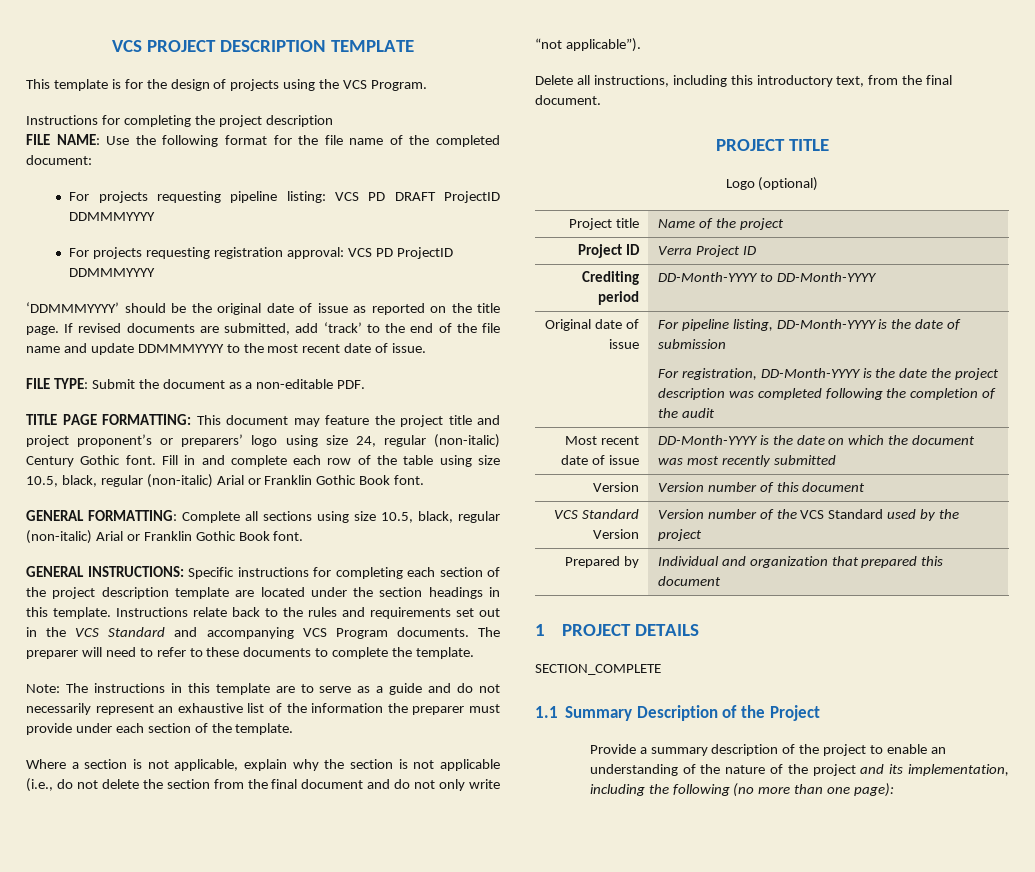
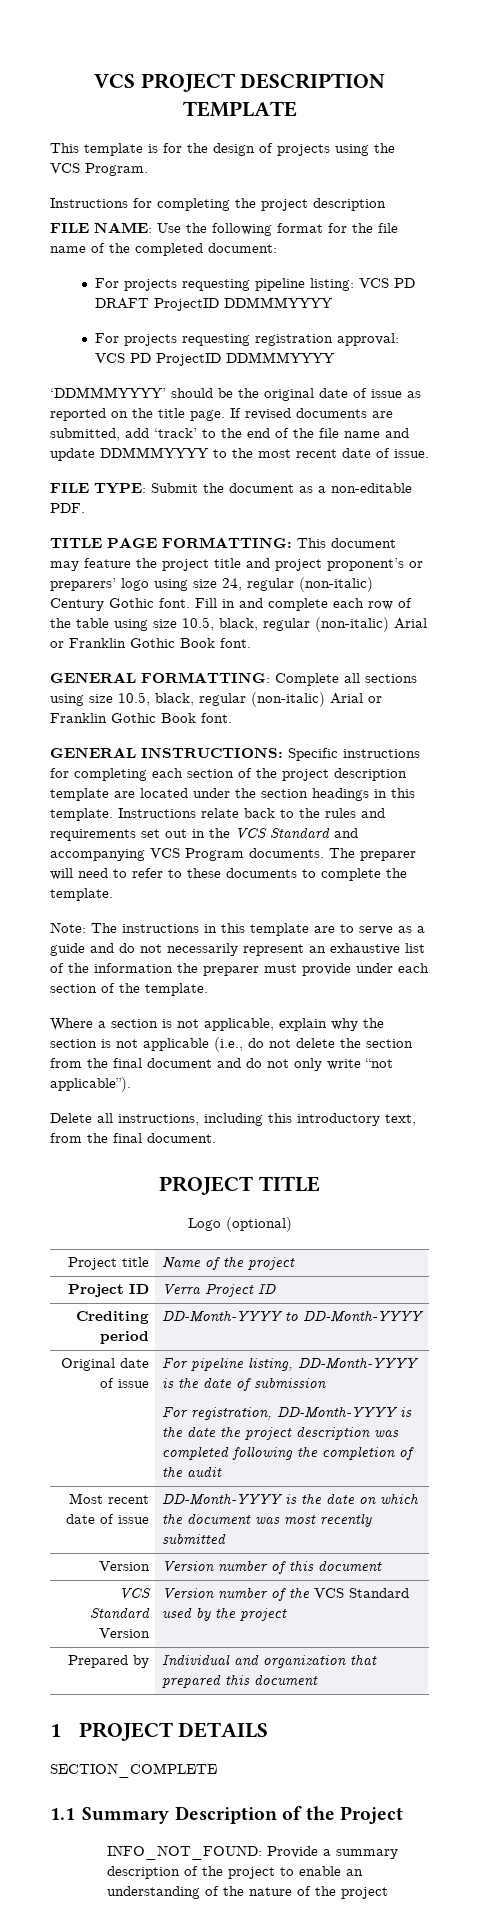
(820, 713) none -> [107,1845,263,1860] INFO_NOT_FOUND:
[860,764,1009,776] [589,783,895,797] and its implementation, including the following (no more than one page): -> (389, 1893) none

